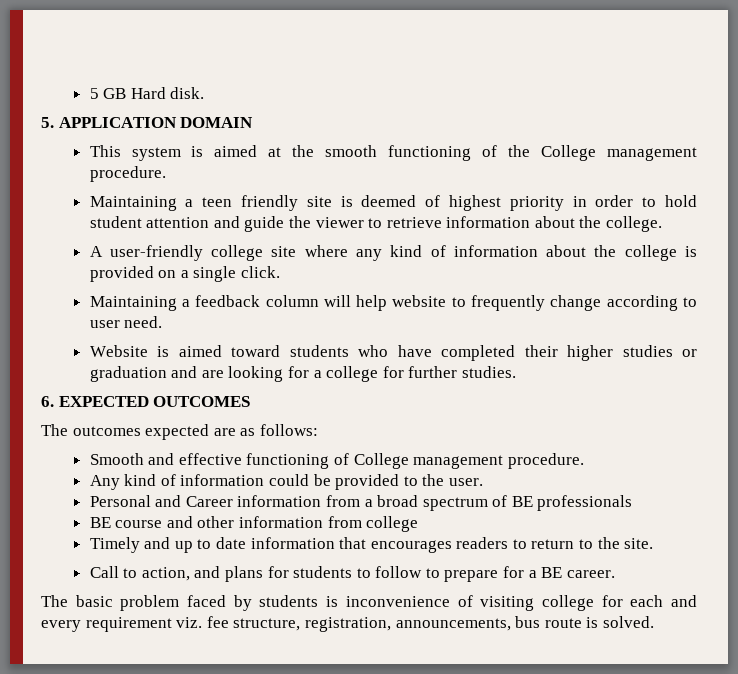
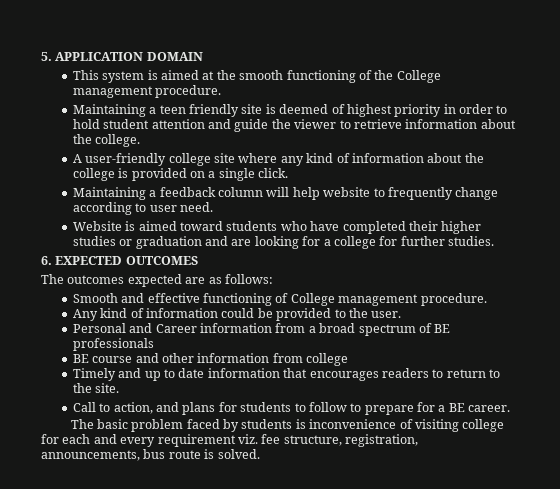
[89,87,205,99] 5 GB Hard disk. // -> (41, 56) none

